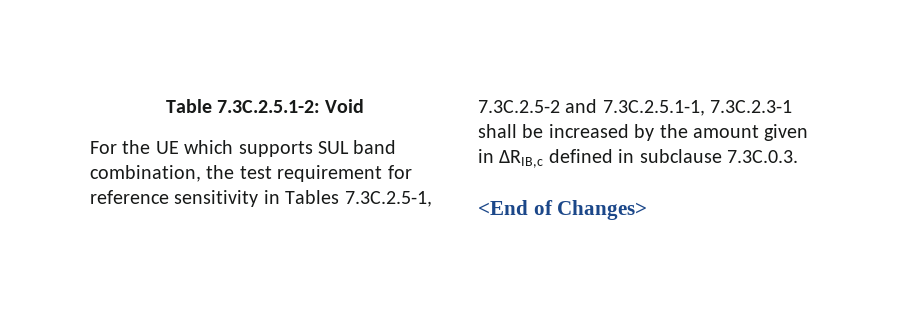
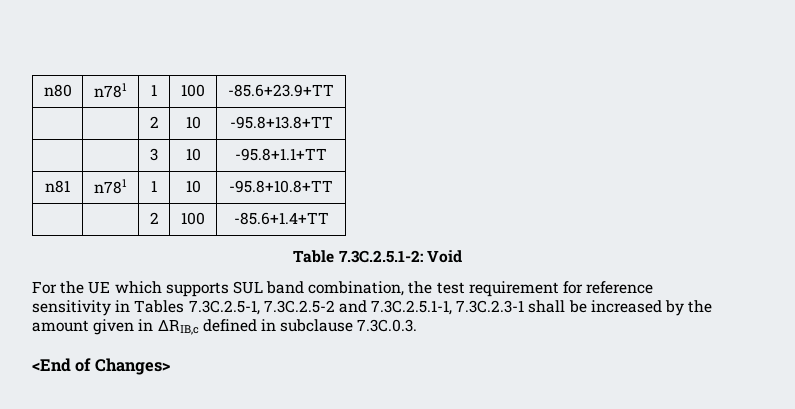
(165, 106) none -> [43,84,72,97] [94,83,127,98] [151,84,157,96] [181,84,205,97] [228,84,334,97] [149,116,159,128] [185,116,201,129] [229,116,333,129] [150,148,158,161] [185,148,201,161] [235,148,327,161] [45,180,70,193] [94,179,127,194] [151,180,157,192] [185,180,201,193] [229,180,333,193] [149,212,159,224] [181,212,205,225] [233,212,329,225] n80 | n781 | 1 | 100 | -85.6+23.9+TT // | | 2 | 10 | -95.8+13.8+TT // | | 3 | 10 | -95.8+1.1+TT // n81 | n781 | 1 | 10 | -95.8+10.8+TT // | | 2 | 100 | -85.6+1.4+TT //

